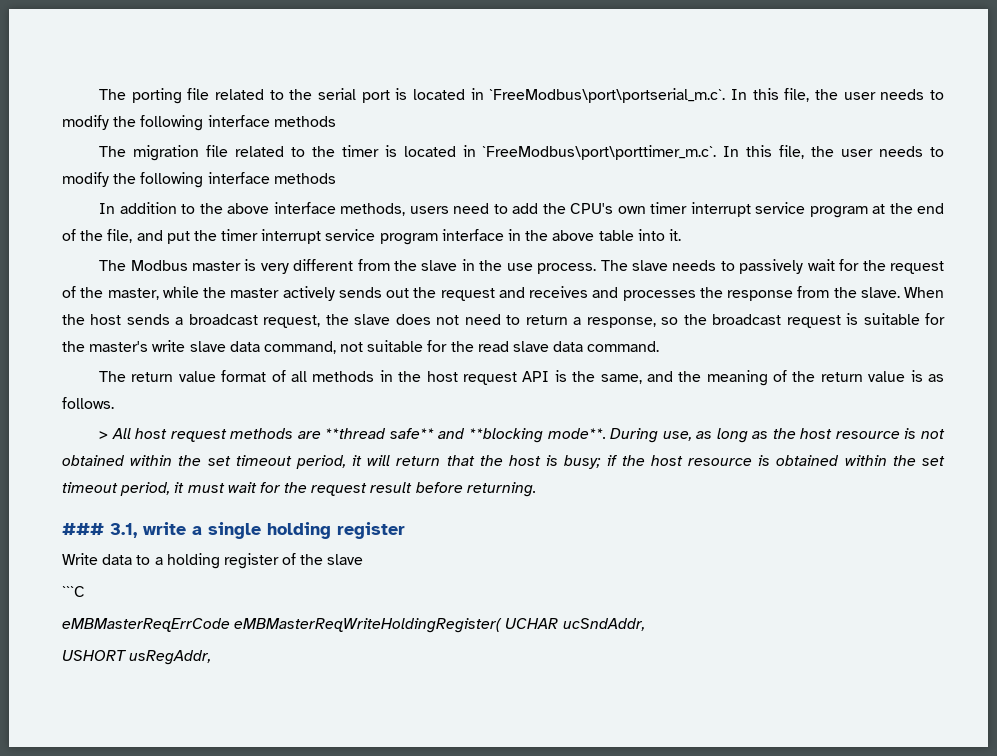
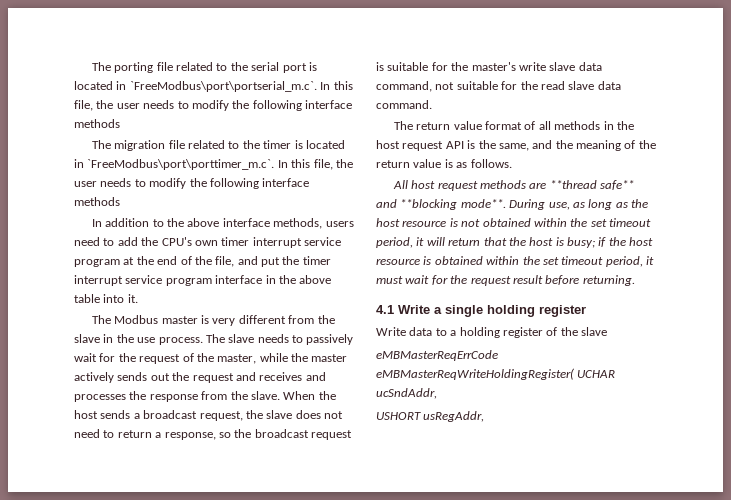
[99,431,109,439] > -> (512, 163) none
[62,522,186,538] ### 3.1, write -> [376,305,430,314] 4.1 Write
[62,586,85,597] // ```C -> (607, 331) none

